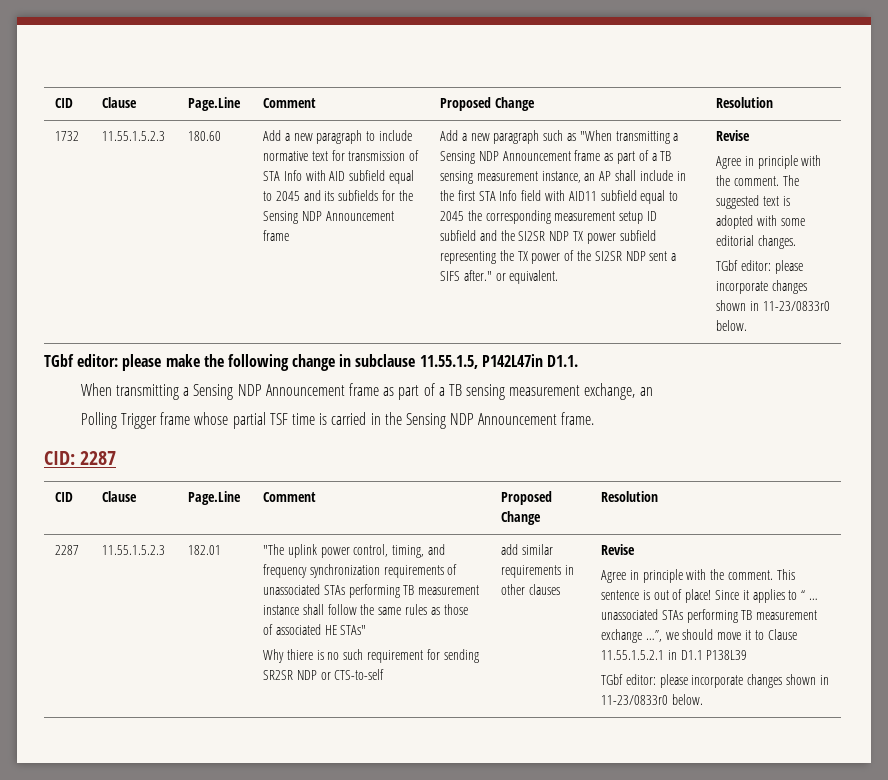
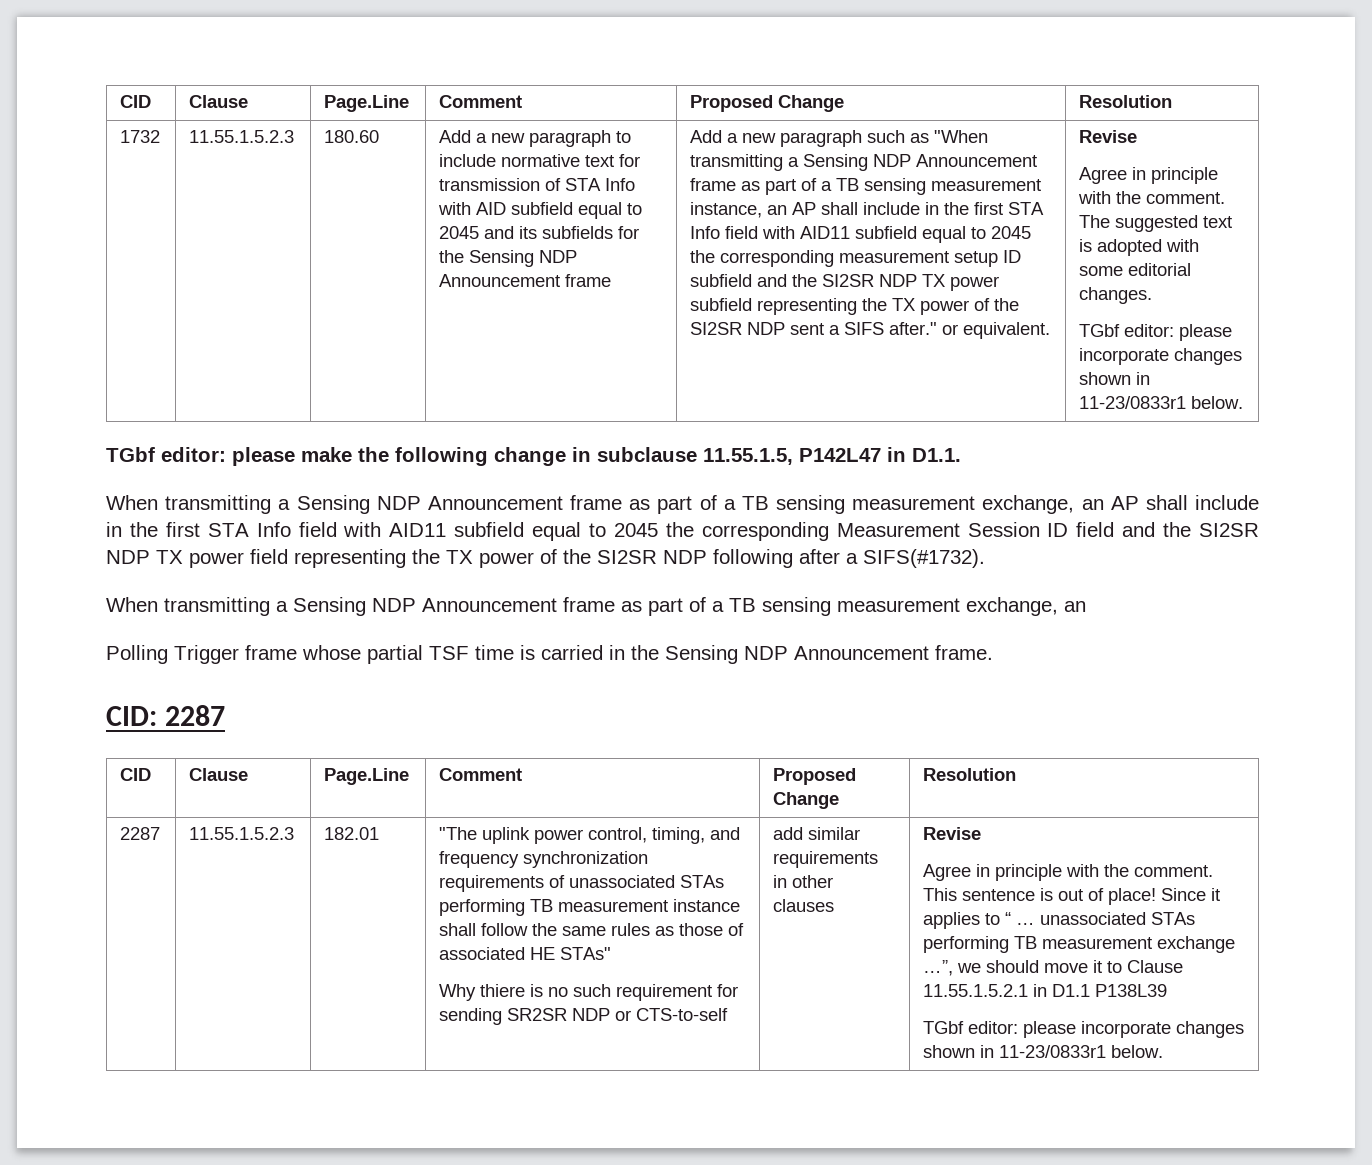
[762,301,830,311] 11-23/0833r0 -> [1079,396,1187,409] 11-23/0833r1
[481,354,543,367] P142L47in -> [799,447,906,462] P142L47 in
(579, 361) none -> [106,495,1259,514] [106,522,1259,541] [106,549,985,568] // When transmitting a Sensing NDP Announcement frame as part of a TB sensing measurement exchange, an AP shall include in the first STA Info field with AID11 subfield equal to 2045 the corresponding Measurement Session ID field and the SI2SR NDP TX power field representing the TX power of the SI2SR NDP following after a SIFS(#1732).
[601,695,669,705] 11-23/0833r0 -> [999,1045,1107,1058] 11-23/0833r1

